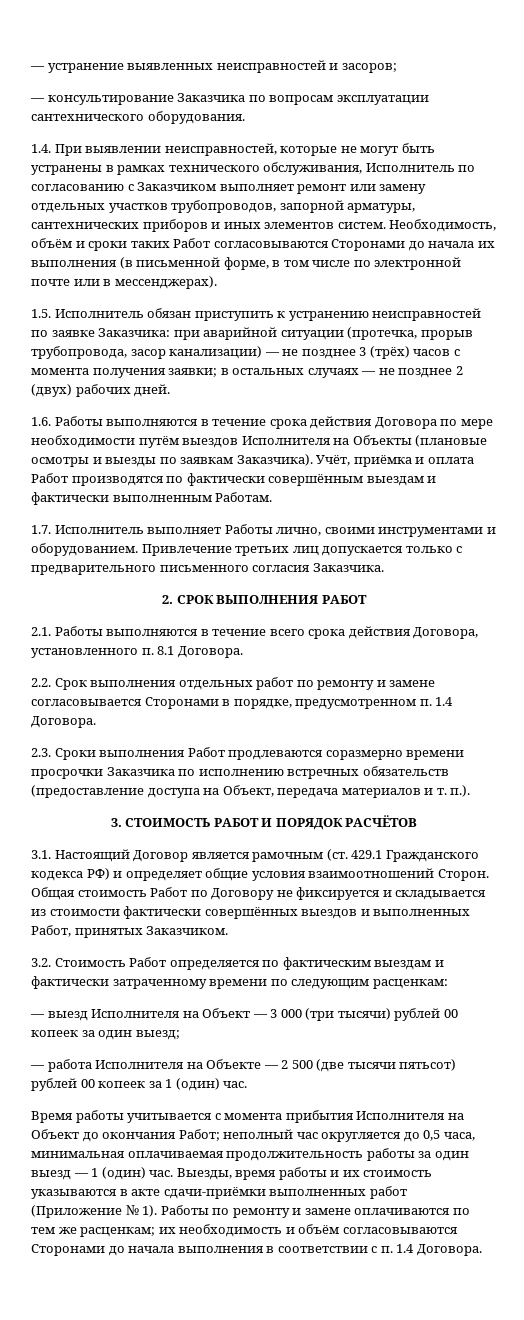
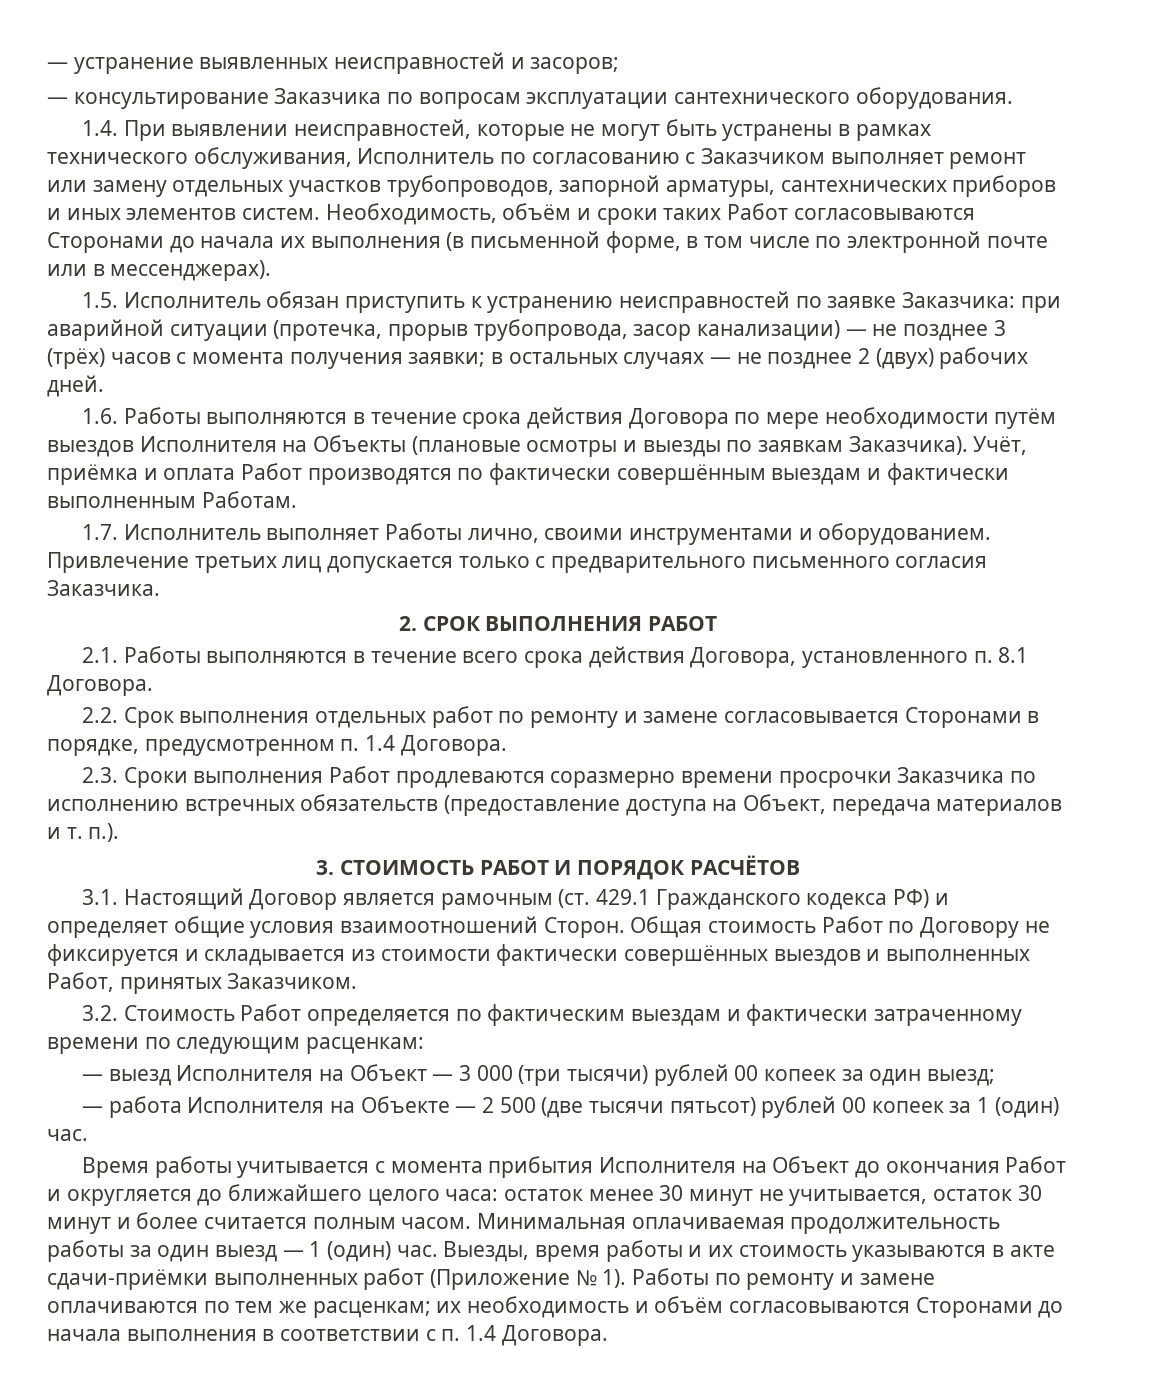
[178,1129,475,1142] [31,1151,125,1158] Работ; неполный час округляется до 0,5 часа, минимальная -> [1005,1156,1067,1173] [47,1184,1042,1206] [47,1212,627,1234] Работ и округляется до ближайшего целого часа: остаток менее 30 минут не учитывается, остаток 30 минут и более считается полным часом. Минимальная

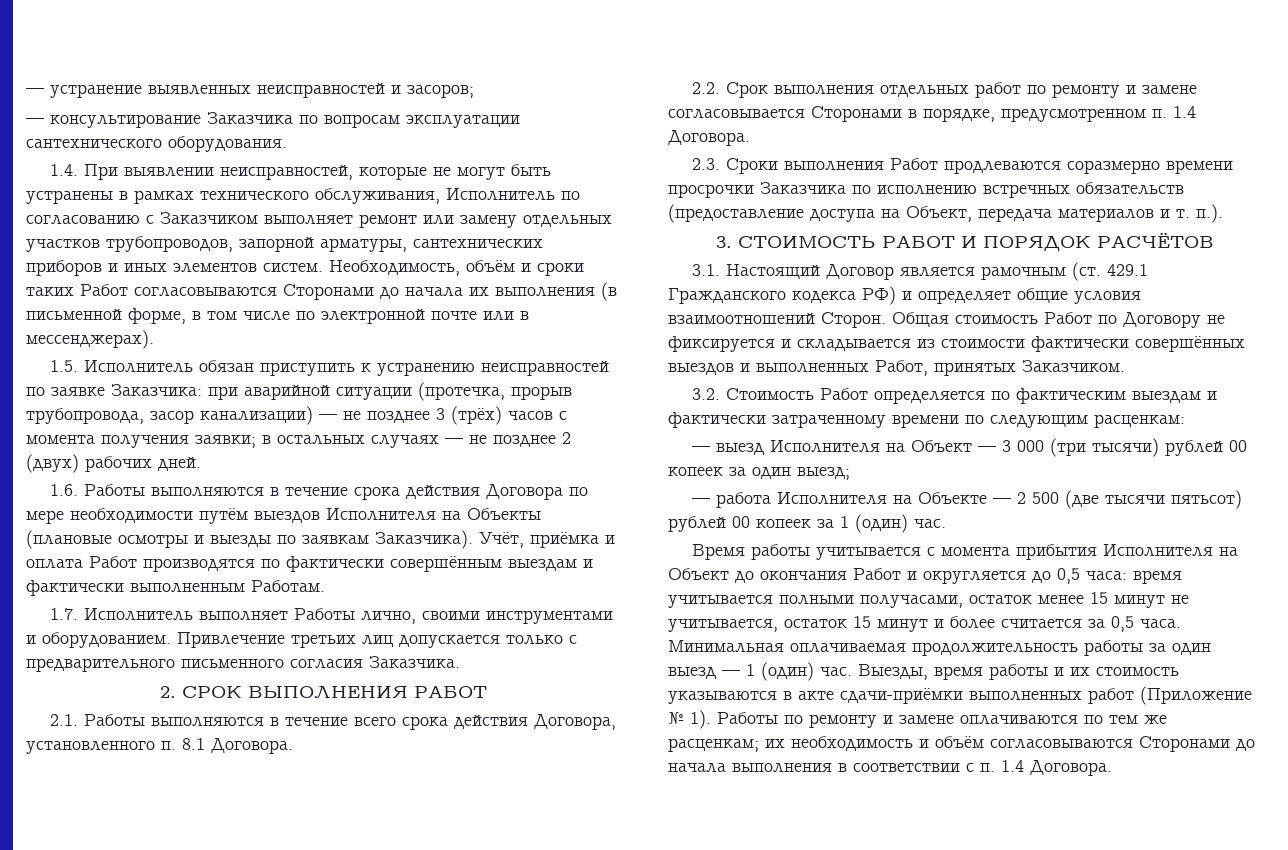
[228,1184,499,1206] ближайшего целого часа: -> [1057,568,1182,584] [668,595,963,608] 0,5 часа: время учитывается полными получасами,
[659,1185,684,1201] 30 -> [1090,592,1108,604] 15
[1017,1185,1042,1201] 30 -> [853,616,871,628] 15
[312,1217,472,1229] полным часом. -> [1088,616,1181,632] за 0,5 часа.

